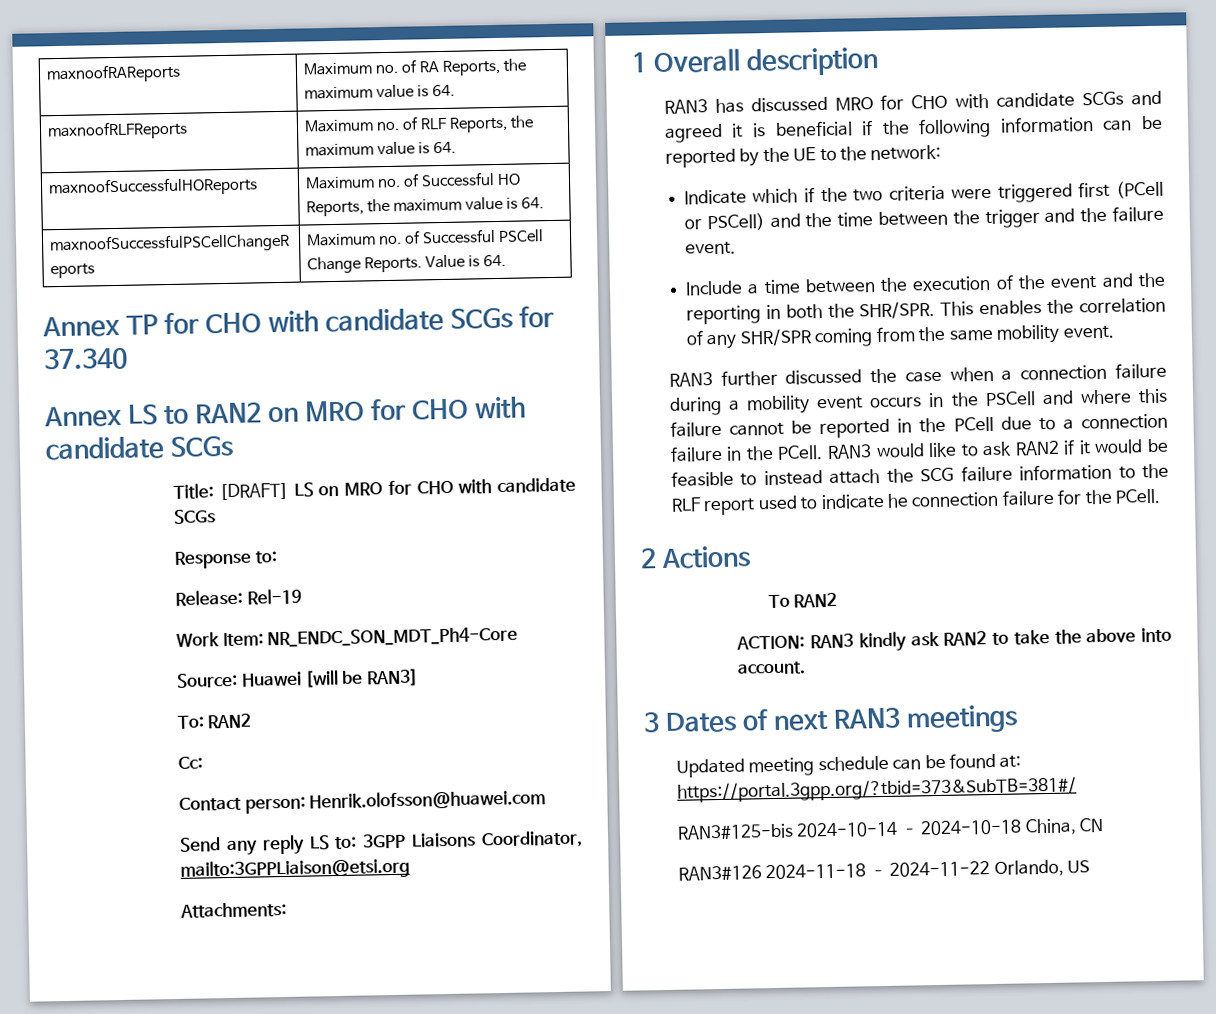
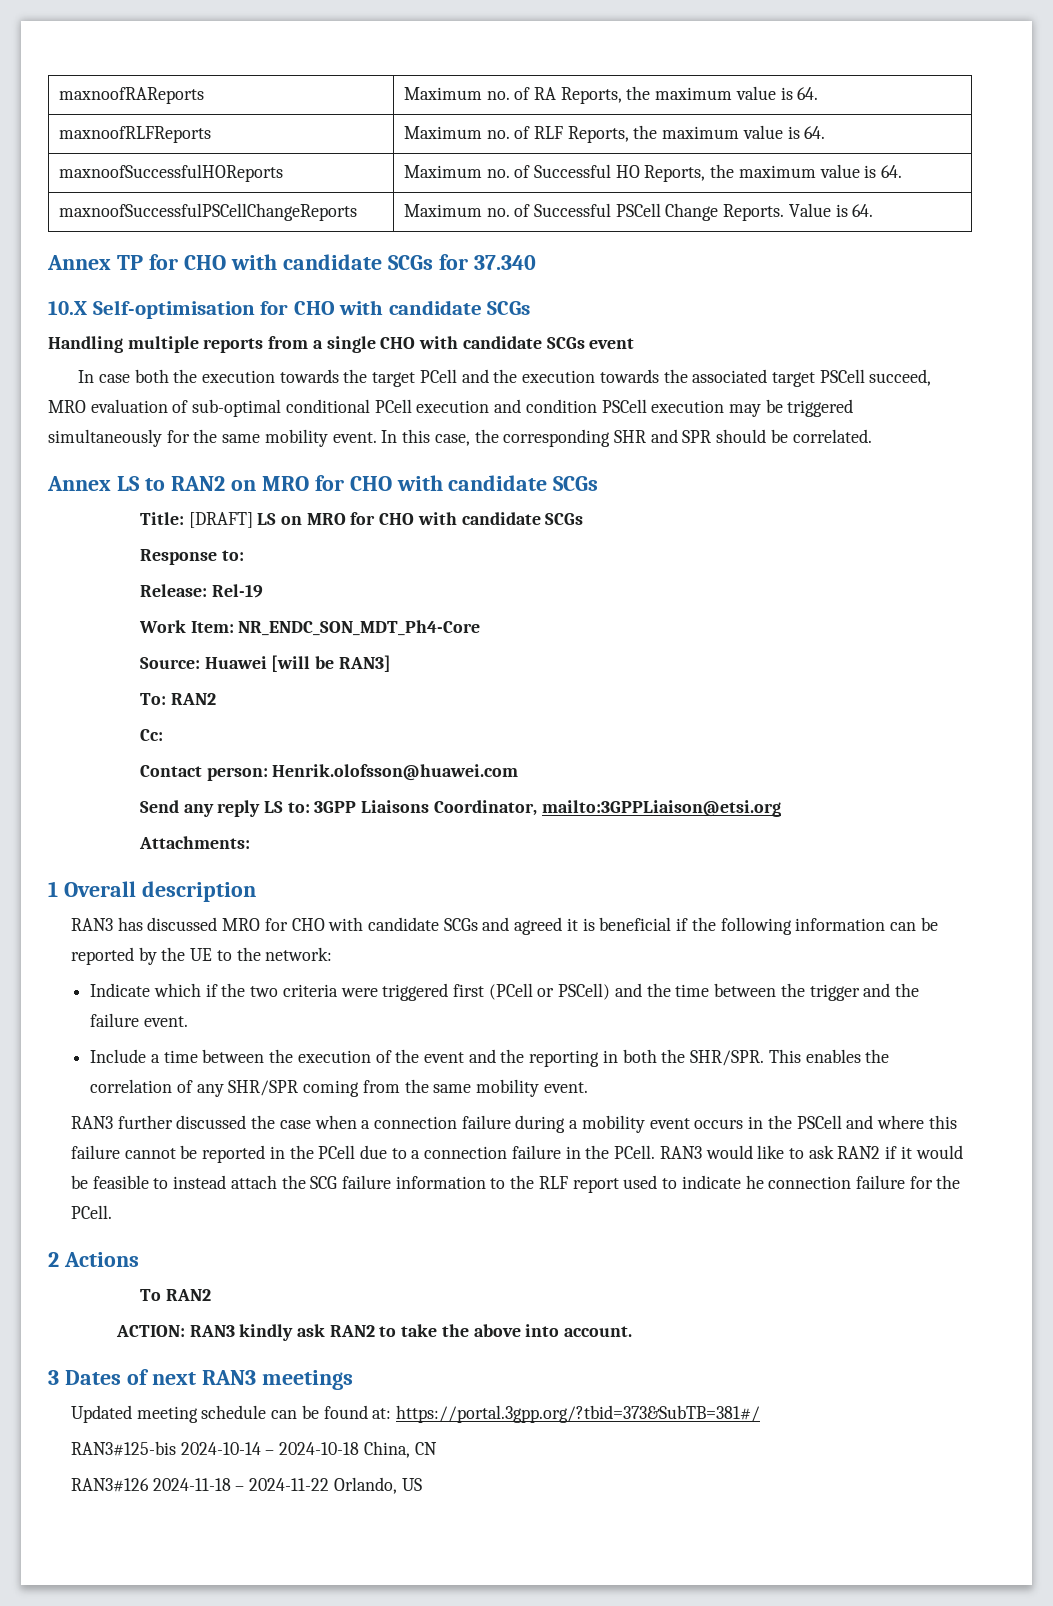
(128, 359) none -> [48,300,531,319] [48,336,635,353] [78,369,932,387] [48,399,854,417] [48,429,872,447] // 10.X Self-optimisation for CHO with candidate SCGs // Handling multiple reports from a single CHO with candidate SCGs event // In case both the execution towards the target PCell and the execution towards the associated target PSCell succeed, MRO evaluation of sub-optimal conditional PCell execution and condition PSCell execution may be triggered simultaneously for the same mobility event. In this case, the corresponding SHR and SPR should be correlated.

